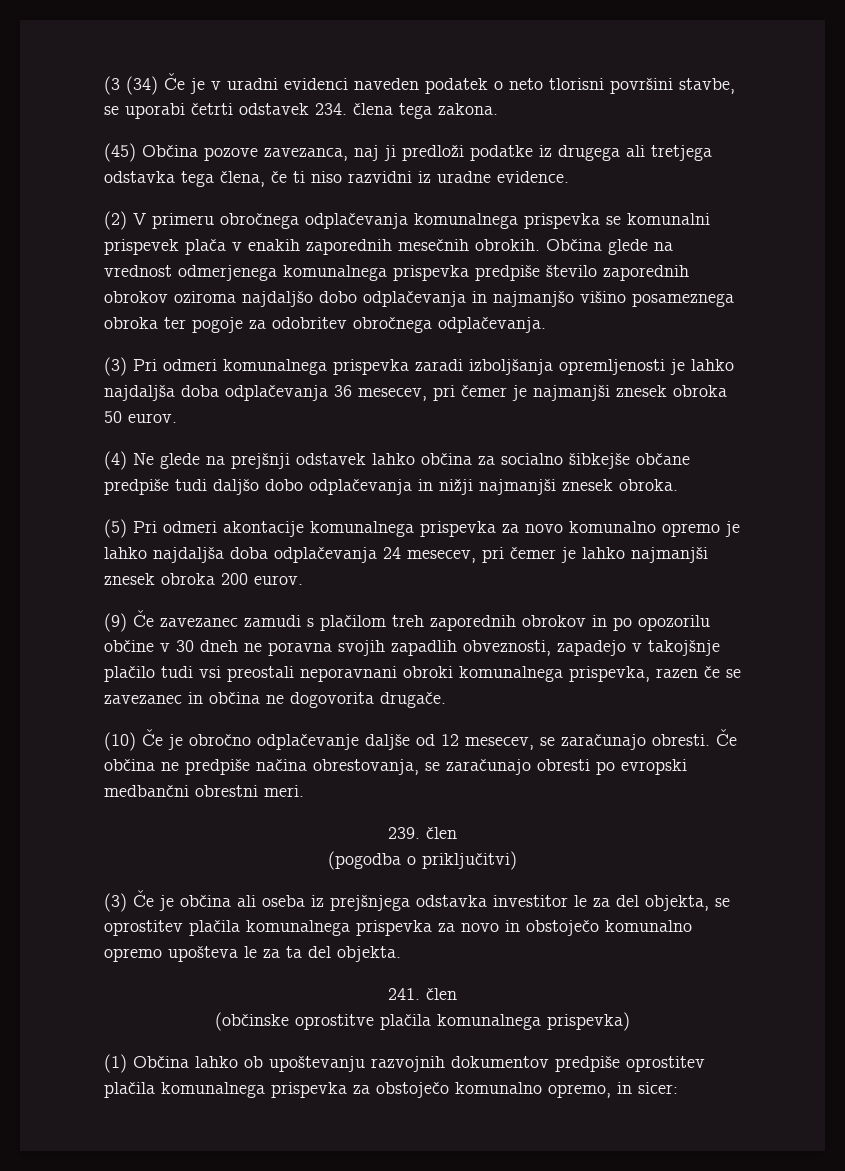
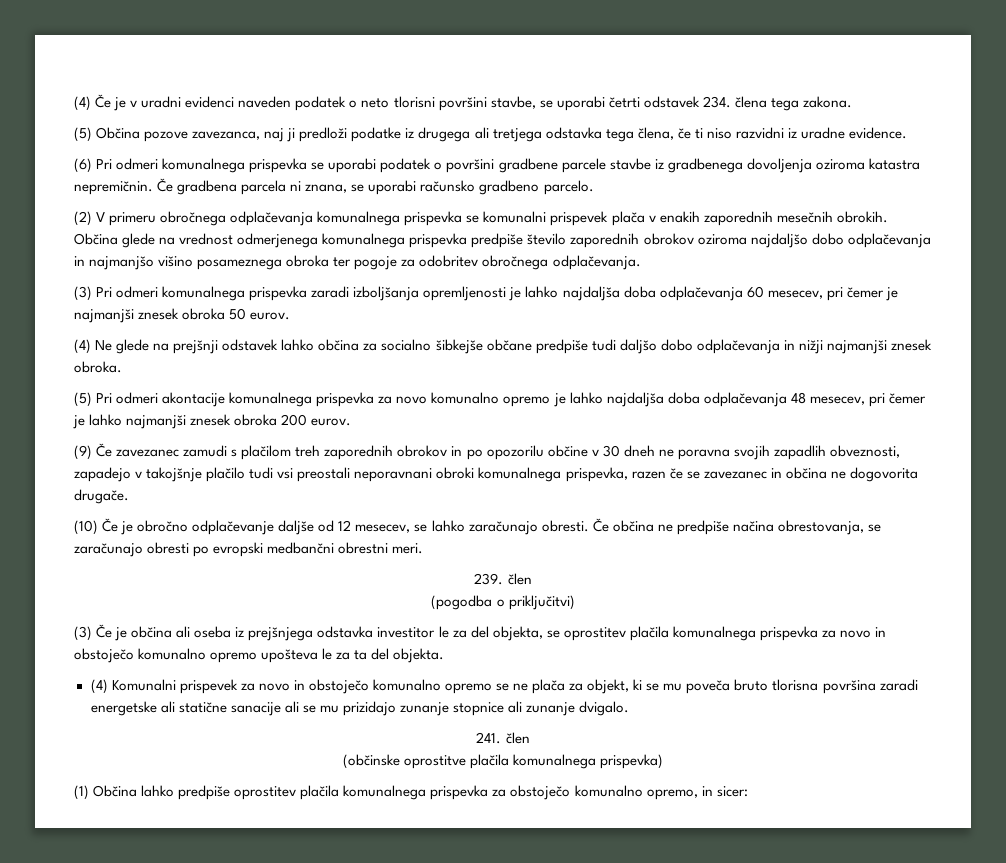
[104,76,158,95] (3 (34) -> [74,96,91,111] (4)
[104,143,136,162] (45) -> [74,127,92,142] (5)
(569, 177) none -> [74,158,920,173] [74,178,594,195] // (6) Pri odmeri komunalnega prispevka se uporabi podatek o površini gradbene parcele stavbe iz gradbenega dovoljenja oziroma katastra nepremičnin. Če gradbena parcela ni znana, se uporabi računsko gradbeno parcelo.
[334,385,352,397] 36 -> [746,286,764,298] 60
[383,547,401,559] 24 -> [790,392,806,404] 48
(555, 741) none -> [431,520,465,532] lahko
(401, 954) none -> [90,679,918,694] [90,701,630,716] // (4) Komunalni prispevek za novo in obstoječo komunalno opremo se ne plača za objekt, ki se mu poveča bruto tlorisna površina zaradi energetske ali statične sanacije ali se mu prizidajo zunanje stopnice ali zunanje dvigalo.
[244,1056,549,1072] ob upoštevanju razvojnih dokumentov -> (175, 791) none

